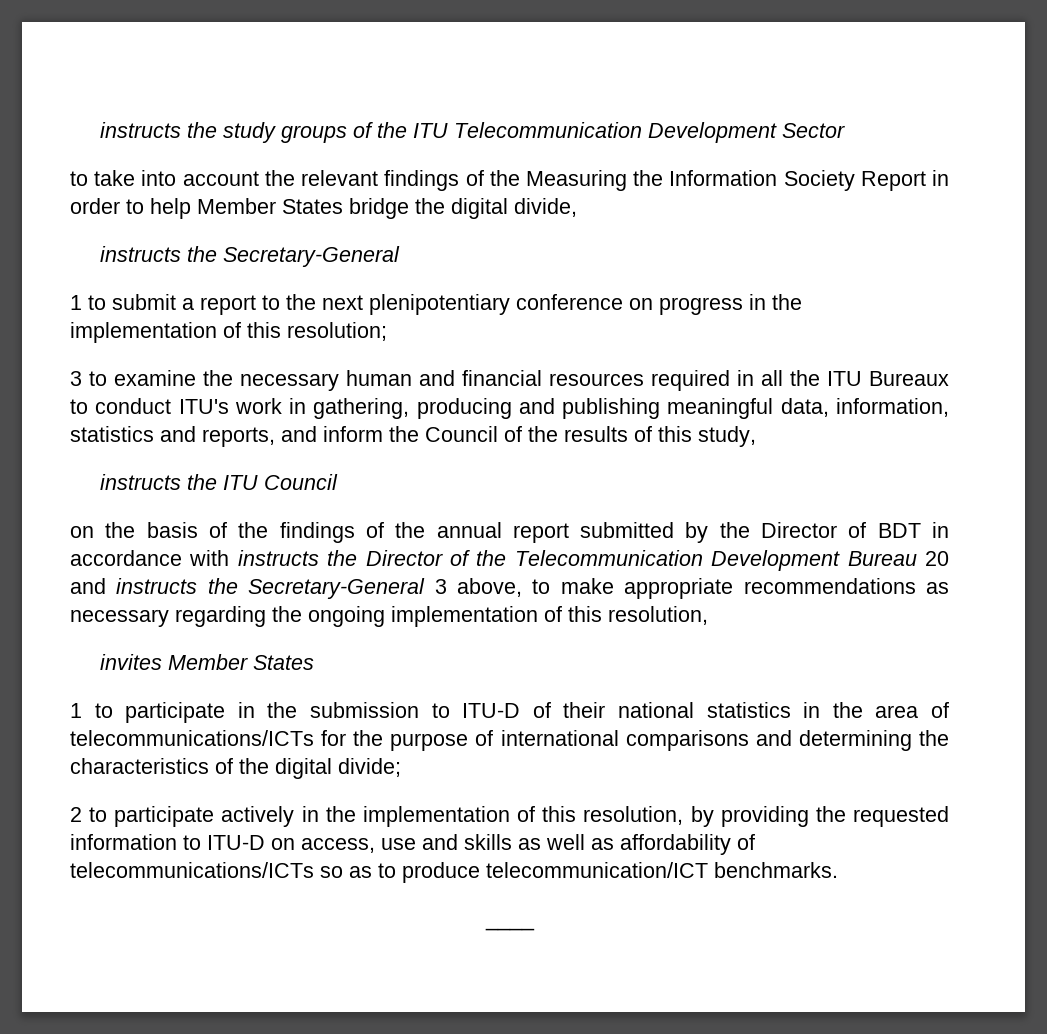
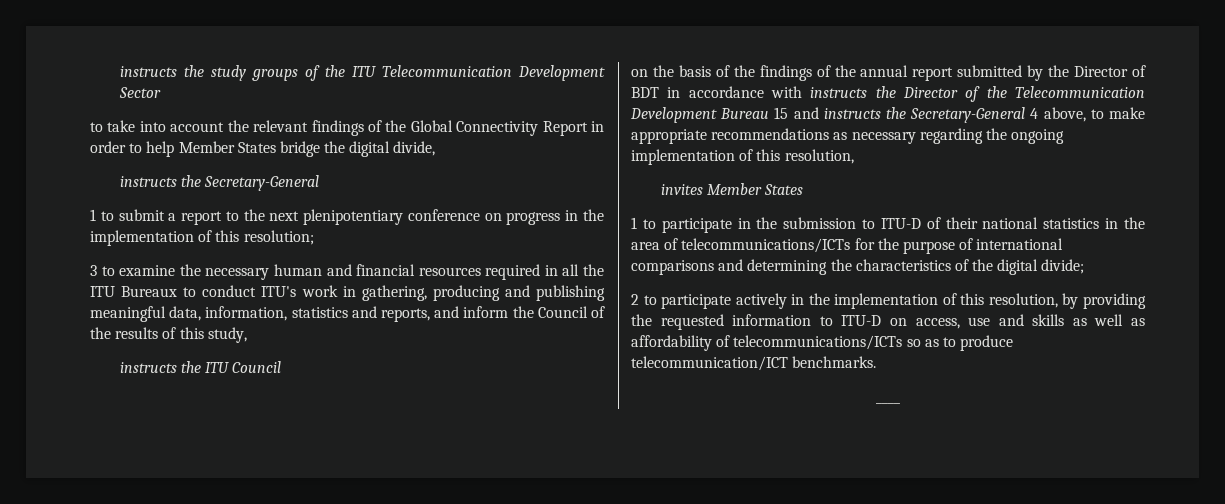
[525,170,855,191] Measuring the Information Society -> [410,120,539,136] Global Connectivity
[924,551,949,566] 20 -> [774,107,789,119] 15
[434,579,447,594] 3 -> [1030,108,1039,119] 4

